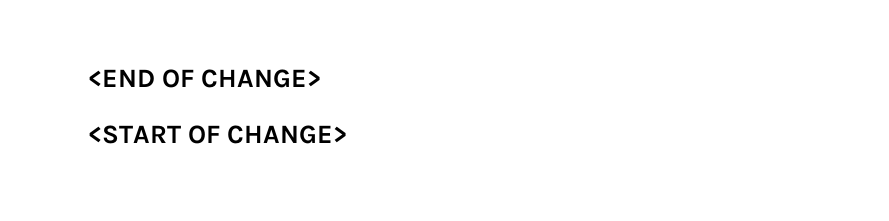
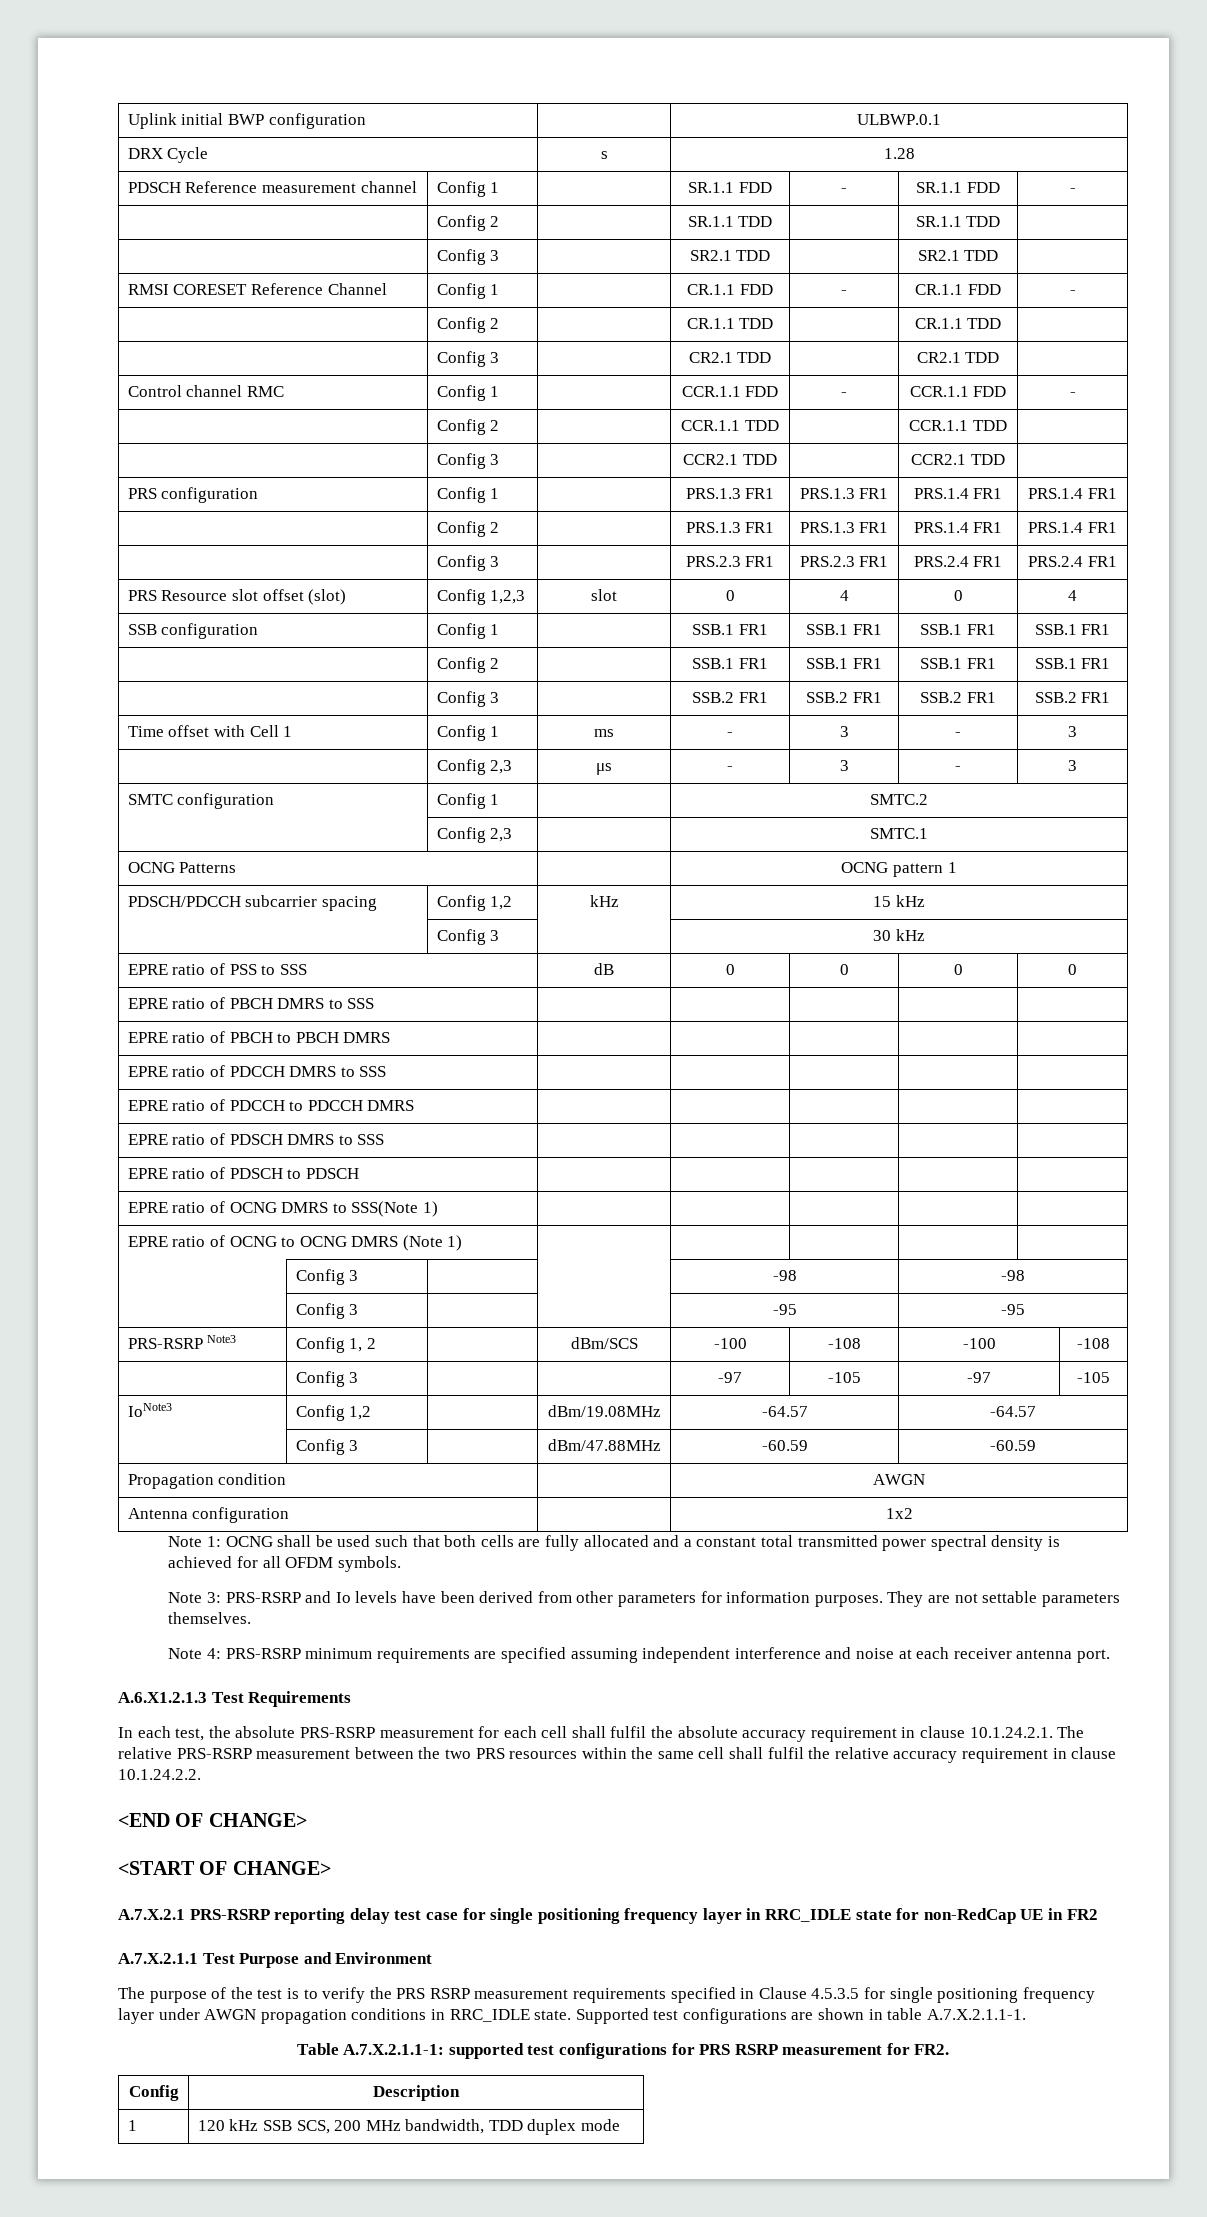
(88, 78) none -> [127,113,366,129] [857,114,942,125] [127,147,209,163] [600,151,608,159] [883,148,915,159] [127,181,417,193] [436,181,500,197] [688,182,772,193] [841,188,847,193] [916,182,1000,193] [1069,188,1076,193] [436,215,500,231] [687,216,773,227] [915,216,1001,227] [436,249,500,265] [689,250,771,261] [917,250,999,261] [127,283,387,295] [436,283,500,299] [687,284,773,295] [841,290,847,295] [915,284,1001,295] [1069,290,1076,295] [436,317,500,333] [686,318,774,329] [914,318,1002,329] [436,351,500,367] [688,352,772,363] [916,352,1000,363] [127,385,284,397] [436,385,500,401] [681,386,779,397] [841,392,847,397] [909,386,1007,397] [1069,392,1076,397] [436,419,500,435] [681,420,779,431] [909,420,1007,431] [436,453,500,469] [683,454,777,465] [911,454,1005,465] [127,487,259,503] [436,487,500,503] [685,488,775,499] [799,488,889,499] [913,488,1003,499] [1028,488,1117,499] [436,521,500,537] [685,522,775,533] [799,522,889,533] [913,522,1003,533] [1028,522,1117,533] [436,555,500,571] [685,556,775,567] [799,556,889,567] [913,556,1003,567] [1028,556,1117,567] [127,589,347,605] [436,589,526,605] [591,589,617,601] [725,590,735,601] [839,590,849,601] [953,590,963,601] [1068,590,1077,601] [127,623,259,639] [436,623,500,639] [692,624,768,635] [806,624,882,635] [920,624,996,635] [1034,624,1111,635] [436,657,500,673] [692,658,768,669] [806,658,882,669] [920,658,996,669] [1034,658,1111,669] [436,691,500,707] [692,692,768,703] [806,692,882,703] [920,692,996,703] [1034,692,1111,703] [127,725,293,737] [436,725,500,741] [594,729,614,737] [727,732,733,737] [839,726,849,737] [955,732,961,737] [1068,726,1077,737] [436,759,513,775] [596,763,612,775] [727,766,733,771] [839,760,849,771] [955,766,961,771] [1068,760,1077,771] [127,793,275,809] [436,793,500,809] [870,794,929,805] [436,827,513,843] [870,828,929,839] [127,862,237,873] [841,862,957,877] [127,895,377,911] [436,895,513,911] [589,895,619,907] [873,895,925,907] [436,929,500,945] [873,929,925,941] [127,963,307,975] [594,963,614,975] [725,964,735,975] [839,964,849,975] [953,964,963,975] [1068,964,1077,975] [127,997,375,1009] [127,1031,391,1043] [127,1065,387,1077] [127,1099,415,1111] [127,1133,385,1145] [127,1167,359,1179] [127,1201,438,1217] [127,1235,463,1251] [295,1269,359,1285] [772,1270,797,1281] [1001,1270,1025,1281] [295,1303,359,1319] [772,1304,797,1315] [1001,1304,1025,1315] [127,1335,237,1349] [295,1337,376,1353] [570,1337,638,1349] [713,1338,747,1349] [827,1338,861,1349] [962,1338,996,1349] [1077,1338,1110,1349] [295,1371,359,1387] [718,1372,742,1383] [827,1372,861,1383] [967,1372,991,1383] [1077,1372,1110,1383] [127,1403,172,1417] [295,1405,372,1421] [547,1405,661,1417] [761,1406,808,1417] [990,1406,1036,1417] [295,1439,359,1455] [547,1439,661,1451] [761,1440,808,1451] [990,1440,1036,1451] [127,1473,287,1489] [873,1474,926,1485] [127,1507,290,1523] [885,1508,913,1519] [168,1535,1060,1551] [168,1556,401,1572] [168,1591,1120,1607] [168,1612,252,1624] [168,1647,1110,1663] [118,1691,352,1707] [118,1726,1085,1742] [118,1747,1117,1763] [118,1769,201,1780] Uplink initial BWP configuration | | ULBWP.0.1 // DRX Cycle | s | 1.28 // PDSCH Reference measurement channel | Config 1 | | SR.1.1 FDD | - | SR.1.1 FDD | - // | Config 2 | | SR.1.1 TDD | | SR.1.1 TDD | // | Config 3 | | SR2.1 TDD | | SR2.1 TDD | // RMSI CORESET Reference Channel | Config 1 | | CR.1.1 FDD | - | CR.1.1 FDD | - // | Config 2 | | CR.1.1 TDD | | CR.1.1 TDD | // | Config 3 | | CR2.1 TDD | | CR2.1 TDD | // Control channel RMC | Config 1 | | CCR.1.1 FDD | - | CCR.1.1 FDD | - // | Config 2 | | CCR.1.1 TDD | | CCR.1.1 TDD | // | Config 3 | | CCR2.1 TDD | | CCR2.1 TDD | // PRS configuration | Config 1 | | PRS.1.3 FR1 | PRS.1.3 FR1 | PRS.1.4 FR1 | PRS.1.4 FR1 // | Config 2 | | PRS.1.3 FR1 | PRS.1.3 FR1 | PRS.1.4 FR1 | PRS.1.4 FR1 // | Config 3 | | PRS.2.3 FR1 | PRS.2.3 FR1 | PRS.2.4 FR1 | PRS.2.4 FR1 // PRS Resource slot offset (slot) | Config 1,2,3 | slot | 0 | 4 | 0 | 4 // SSB configuration | Config 1 | | SSB.1 FR1 | SSB.1 FR1 | SSB.1 FR1 | SSB.1 FR1 // | Config 2 | | SSB.1 FR1 | SSB.1 FR1 | SSB.1 FR1 | SSB.1 FR1 // | Config 3 | | SSB.2 FR1 | SSB.2 FR1 | SSB.2 FR1 | SSB.2 FR1 // Time offset with Cell 1 | Config 1 | ms | - | 3 | - | 3 // | Config 2,3 | μs | - | 3 | - | 3 // SMTC configuration | Config 1 | | SMTC.2 // | Config 2,3 | | SMTC.1 // OCNG Patterns | | OCNG pattern 1 // PDSCH/PDCCH subcarrier spacing | Config 1,2 | kHz | 15 kHz // | Config 3 | | 30 kHz // EPRE ratio of PSS to SSS | dB | 0 | 0 | 0 | 0 // EPRE ratio of PBCH DMRS to SSS | | | | | // EPRE ratio of PBCH to PBCH DMRS | | | | | // EPRE ratio of PDCCH DMRS to SSS | | | | | // EPRE ratio of PDCCH to PDCCH DMRS | | | | | // EPRE ratio of PDSCH DMRS to SSS | | | | | // EPRE ratio of PDSCH to PDSCH | | | | | // EPRE ratio of OCNG DMRS to SSS(Note 1) | | | | | // EPRE ratio of OCNG to OCNG DMRS (Note 1) | | | | | // | Config 3 | | | -98 | -98 // | Config 3 | | | -95 | -95 // PRS-RSRP Note3 | Config 1, 2 | | dBm/SCS | -100 | -108 | -100 | -108 // | Config 3 | | | -97 | -105 | -97 | -105 // IoNote3 | Config 1,2 | | dBm/19.08MHz | -64.57 | -64.57 // | Config 3 | | dBm/47.88MHz | -60.59 | -60.59 // Propagation condition | | AWGN // Antenna configuration | | 1x2 // Note 1: OCNG shall be used such that both cells are fully allocated and a constant total transmitted power spectral density is achieved for all OFDM symbols. // Note 3: PRS-RSRP and Io levels have been derived from other parameters for information purposes. They are not settable parameters themselves. // Note 4: PRS-RSRP minimum requirements are specified assuming independent interference and noise at each receiver antenna port. // A.6.X1.2.1.3 Test Requirements // In each test, the absolute PRS-RSRP measurement for each cell shall fulfil the absolute accuracy requirement in clause 10.1.24.2.1. The relative PRS-RSRP measurement between the two PRS resources within the same cell shall fulfil the relative accuracy requirement in clause 10.1.24.2.2. //
(348, 134) none -> [118,1908,1098,1924] [118,1952,433,1968] [118,1987,1095,2003] [118,2008,1026,2024] [296,2043,950,2059] [128,2085,179,2101] [373,2085,460,2101] [127,2120,137,2131] [197,2119,621,2135] // A.7.X.2.1 PRS-RSRP reporting delay test case for single positioning frequency layer in RRC_IDLE state for non-RedCap UE in FR2 // A.7.X.2.1.1 Test Purpose and Environment // The purpose of the test is to verify the PRS RSRP measurement requirements specified in Clause 4.5.3.5 for single positioning frequency layer under AWGN propagation conditions in RRC_IDLE state. Supported test configurations are shown in table A.7.X.2.1.1-1. // Table A.7.X.2.1.1-1: supported test configurations for PRS RSRP measurement for FR2. // Config | Description // 1 | 120 kHz SSB SCS, 200 MHz bandwidth, TDD duplex mode

